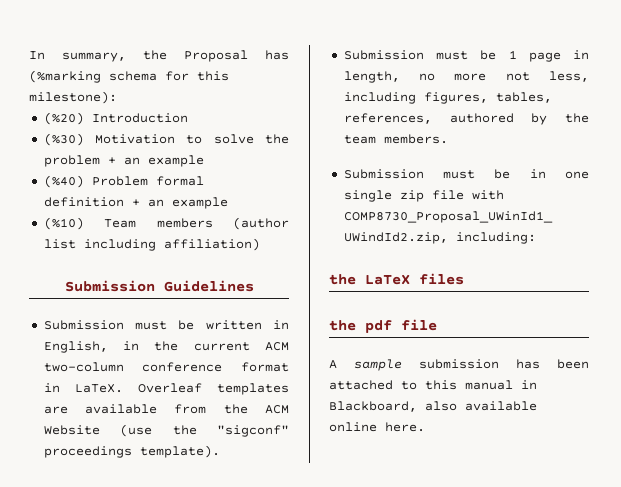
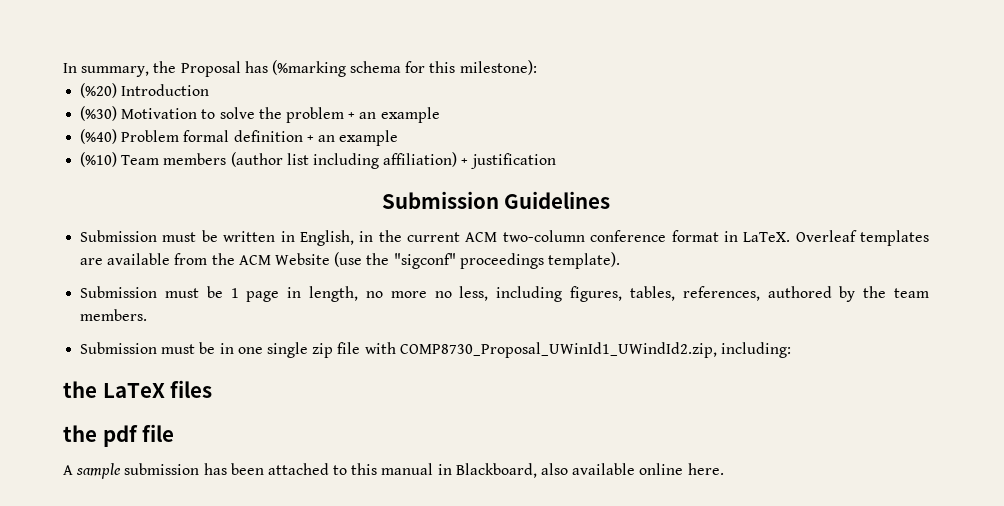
(260, 244) none -> [461,153,556,169] + justification
[505,72,530,81] not -> [434,291,452,298] no

